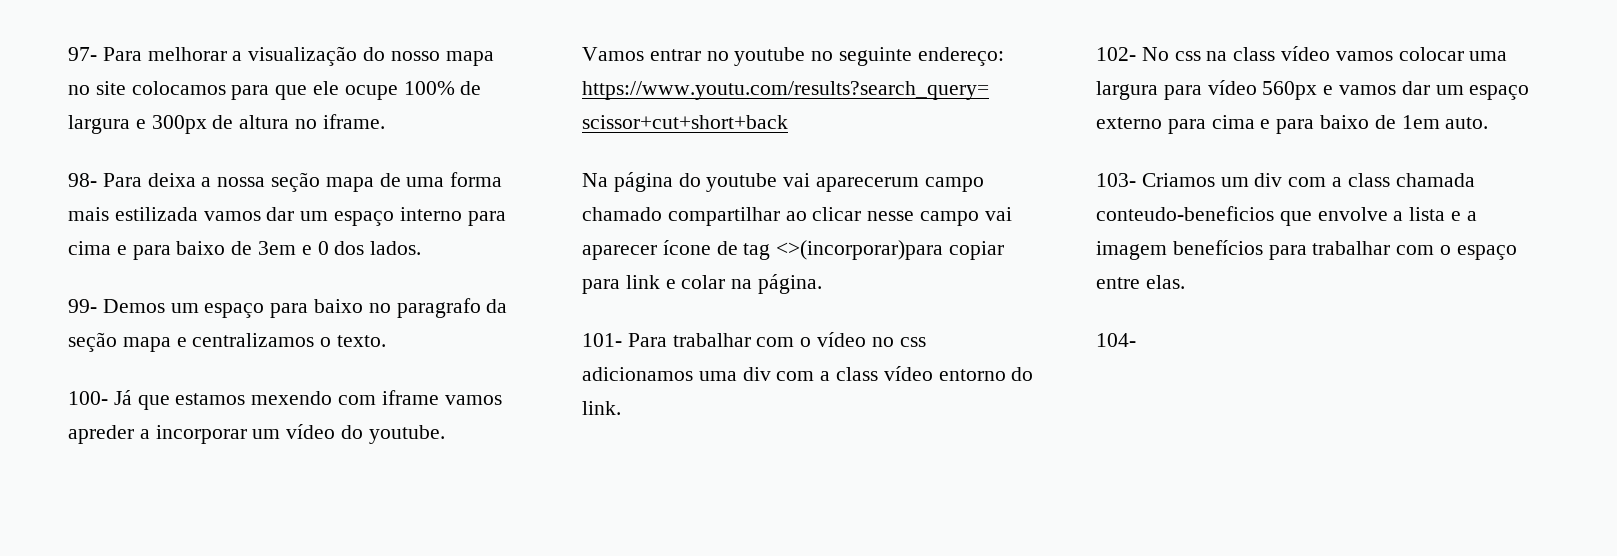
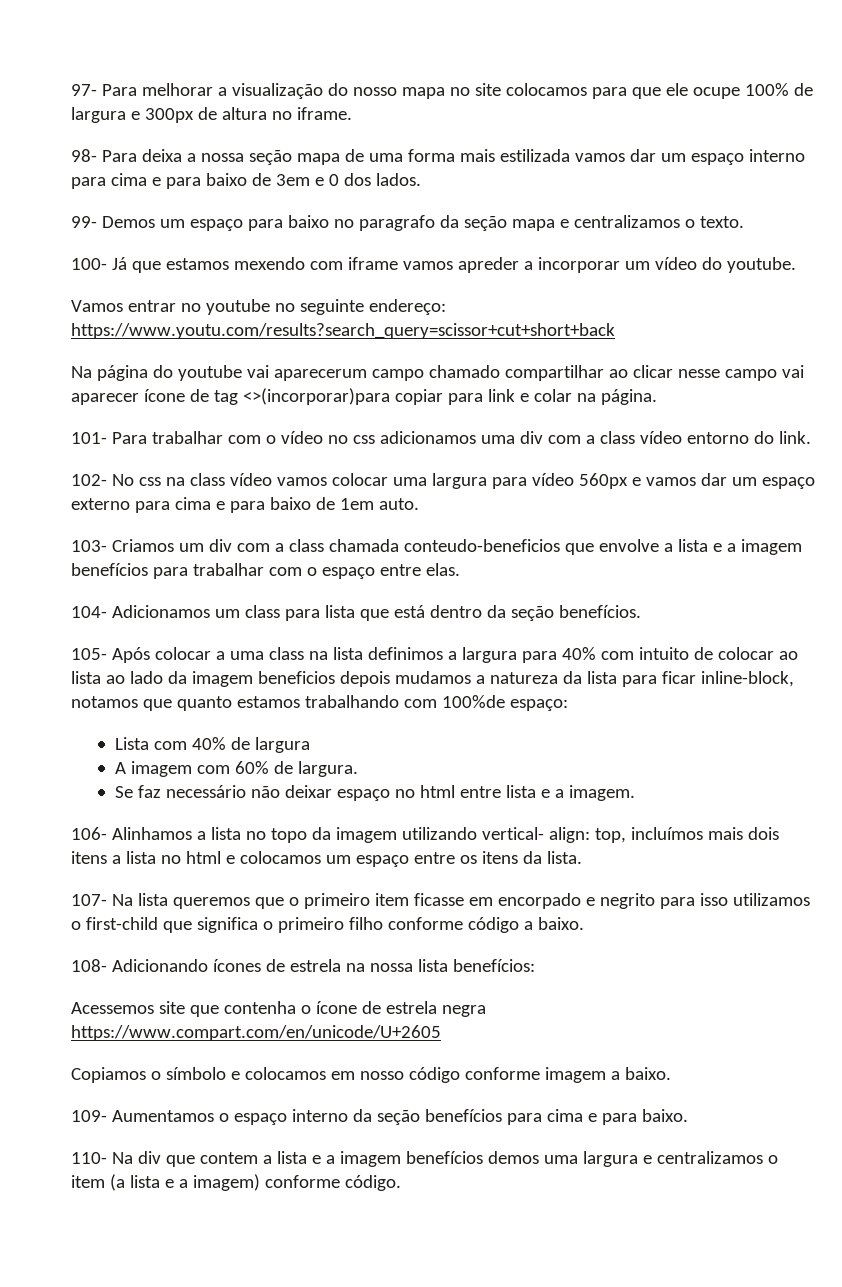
(1136, 340) none -> [111,605,641,621] [71,647,798,663] [71,671,794,687] [71,695,568,711] [114,737,310,753] [114,761,358,777] [114,785,635,801] [71,827,779,843] [71,851,582,867] [71,893,810,909] [71,917,584,933] [71,959,535,972] [71,1001,486,1017] [71,1025,441,1041] [71,1067,671,1083] [71,1109,688,1125] [71,1151,778,1167] [71,1174,401,1191] Adicionamos um class para lista que está dentro da seção benefícios. // 105- Após colocar a uma class na lista definimos a largura para 40% com intuito de colocar ao lista ao lado da imagem beneficios depois mudamos a natureza da lista para ficar inline-block, notamos que quanto estamos trabalhando com 100%de espaço: // Lista com 40% de largura // A imagem com 60% de largura. // Se faz necessário não deixar espaço no html entre lista e a imagem. // 106- Alinhamos a lista no topo da imagem utilizando vertical- align: top, incluímos mais dois itens a lista no html e colocamos um espaço entre os itens da lista. // 107- Na lista queremos que o primeiro item ficasse em encorpado e negrito para isso utilizamos o first-child que significa o primeiro filho conforme código a baixo. // 108- Adicionando ícones de estrela na nossa lista benefícios: // Acessemos site que contenha o ícone de estrela negra https://www.compart.com/en/unicode/U+2605 // Copiamos o símbolo e colocamos em nosso código conforme imagem a baixo. // 109- Aumentamos o espaço interno da seção benefícios para cima e para baixo. // 110- Na div que contem a lista e a imagem benefícios demos uma largura e centralizamos o item (a lista e a imagem) conforme código.

